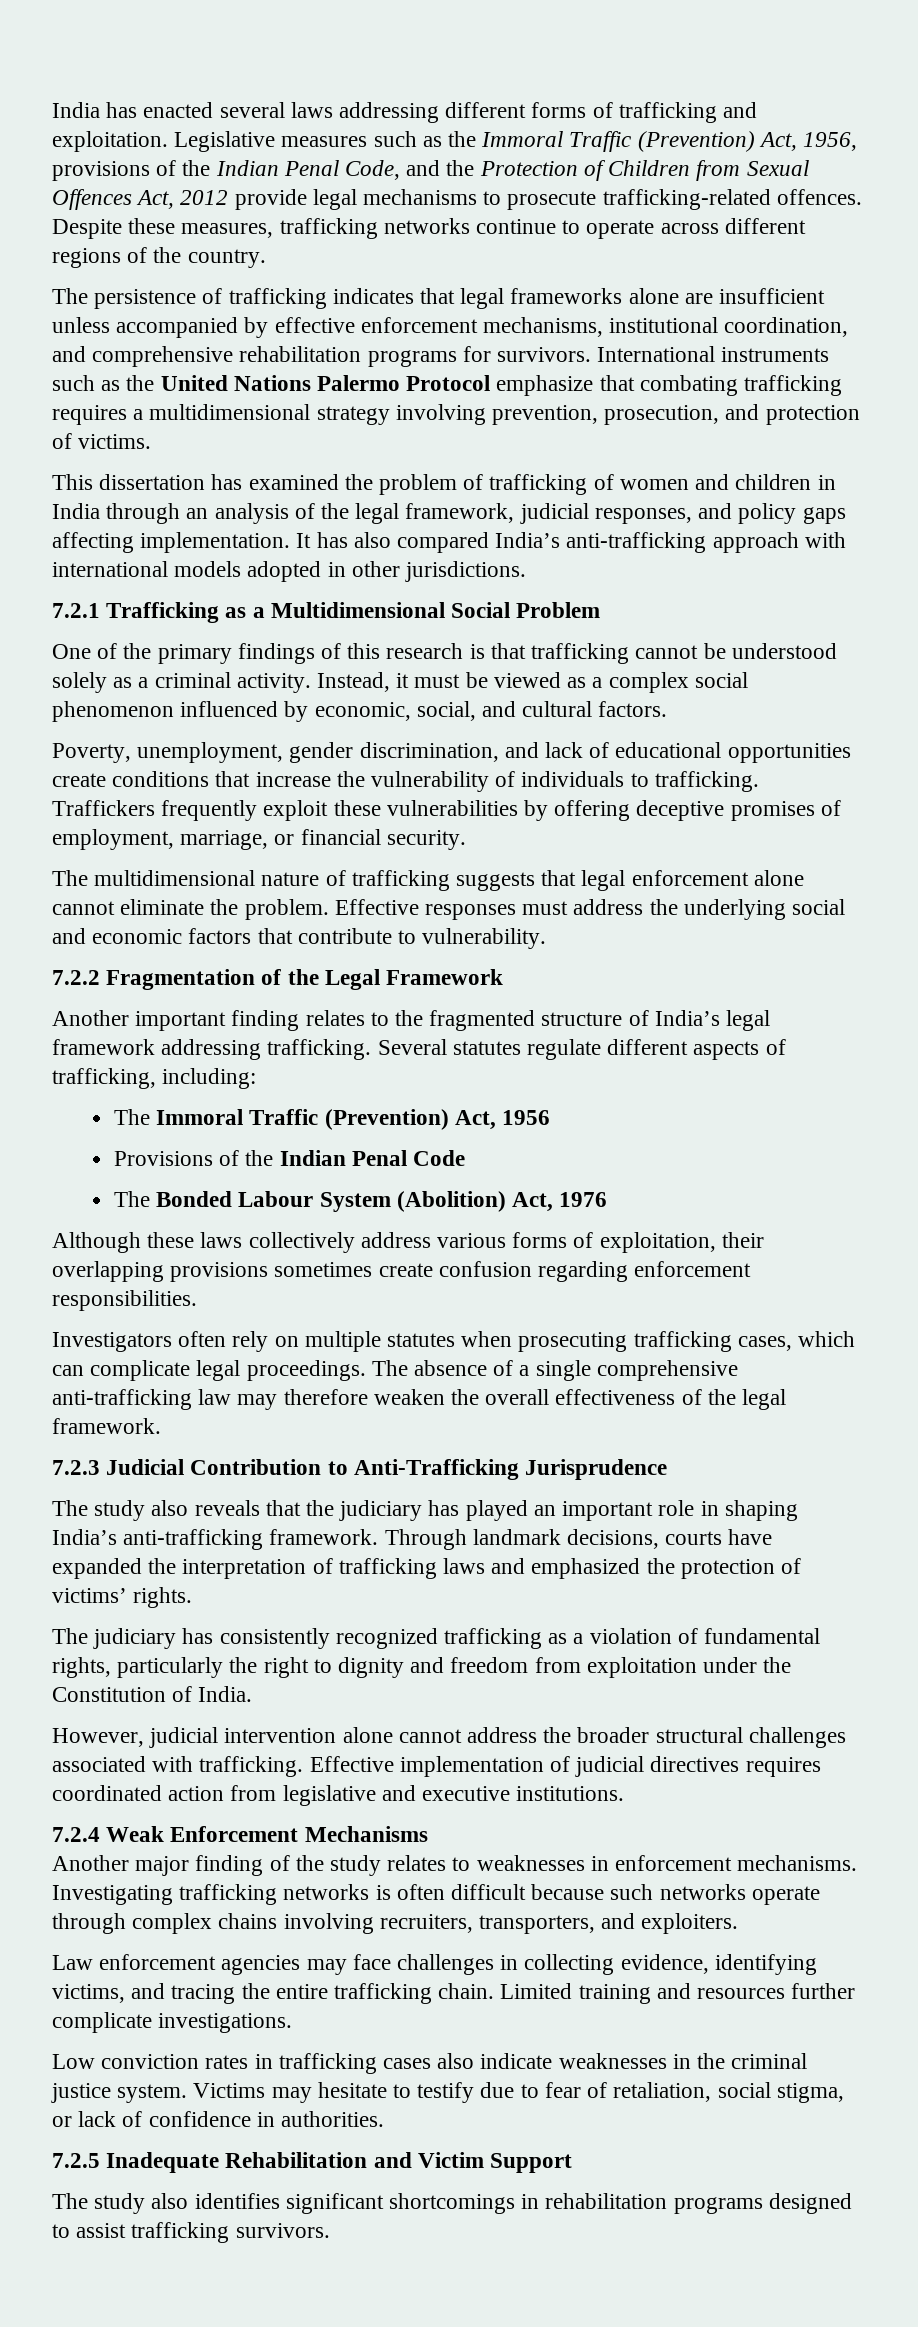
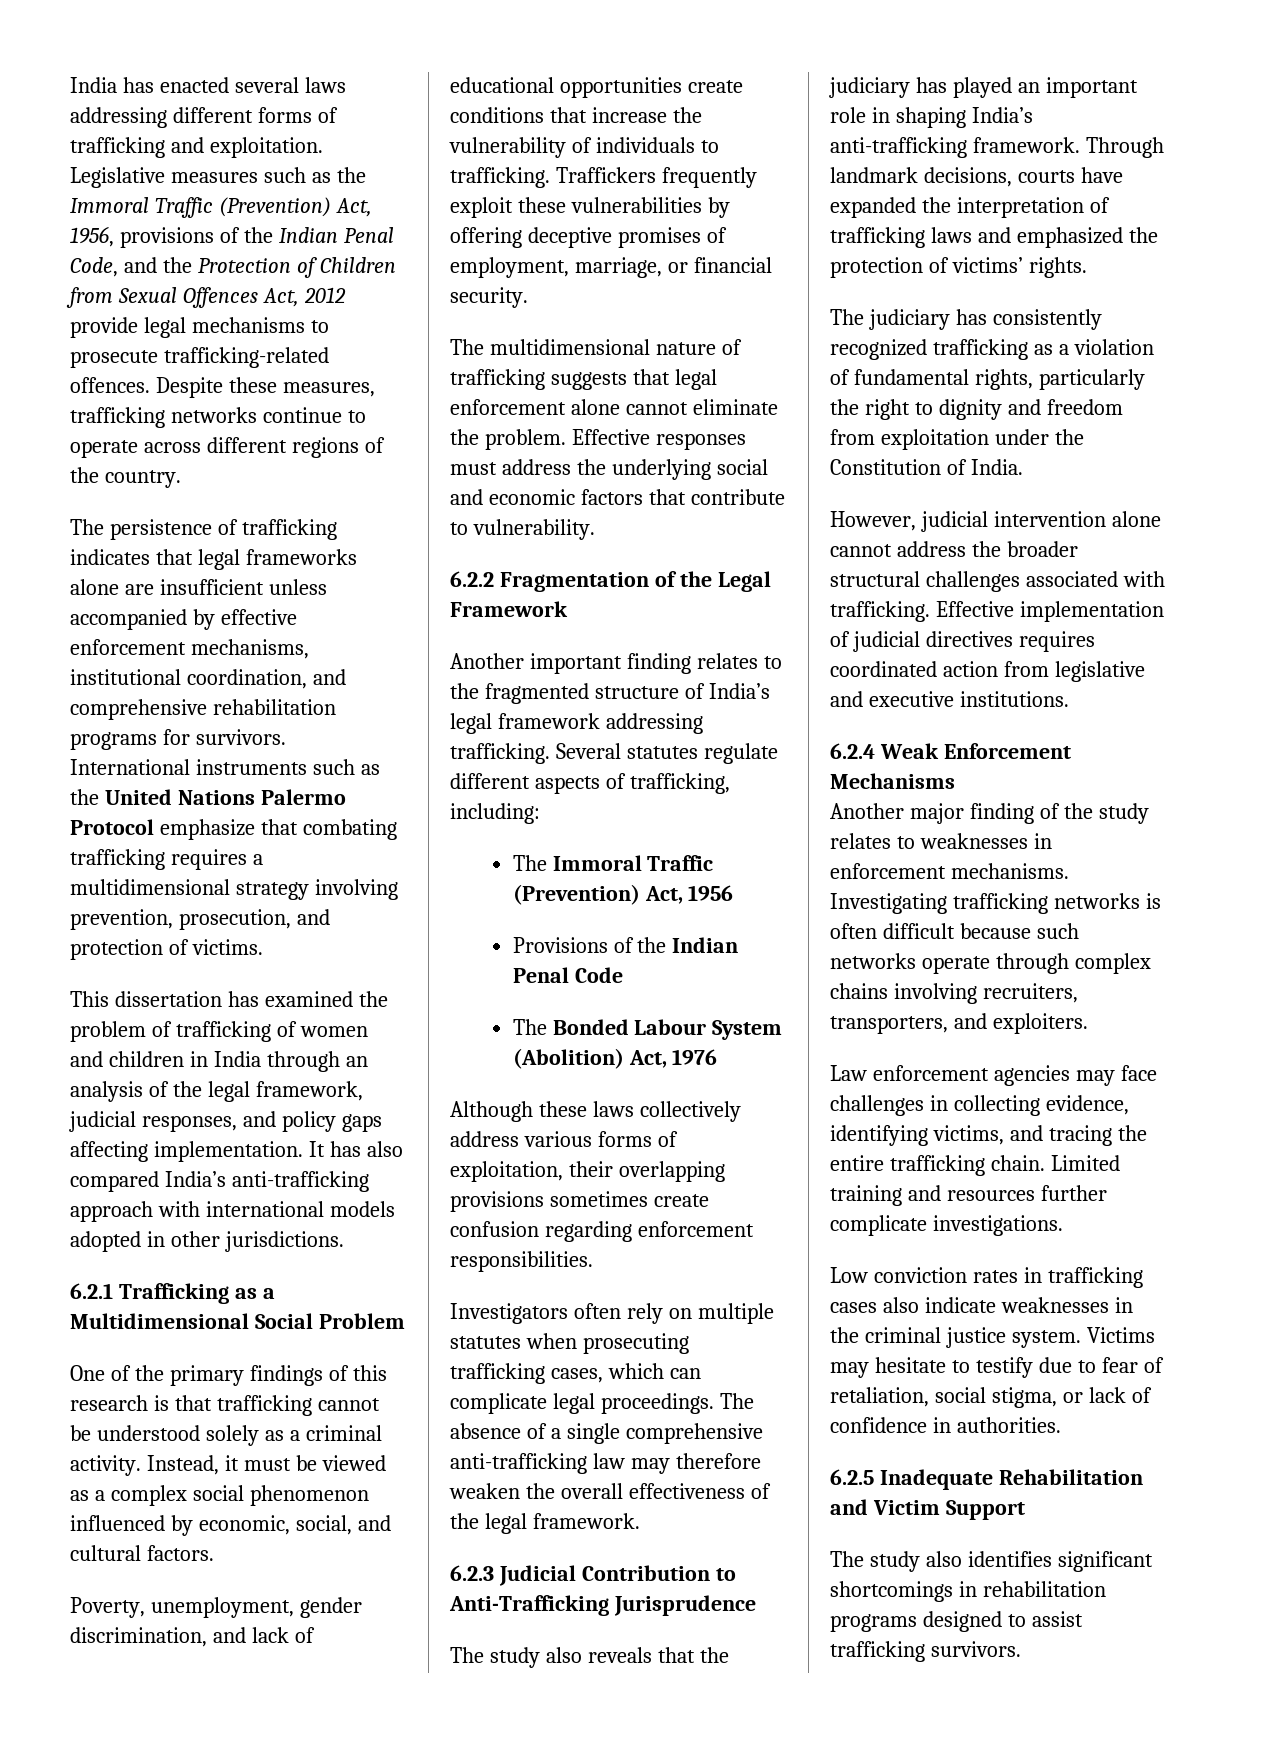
[52,603,100,618] 7.2.1 -> [70,1283,113,1299] 6.2.1
[52,970,100,985] 7.2.2 -> [450,571,494,587] 6.2.2
[52,1460,100,1475] 7.2.3 -> [450,1565,494,1581] 6.2.3
[52,1827,100,1842] 7.2.4 -> [830,743,875,759] 6.2.4
[52,2153,100,2168] 7.2.5 -> [830,1469,874,1485] 6.2.5

